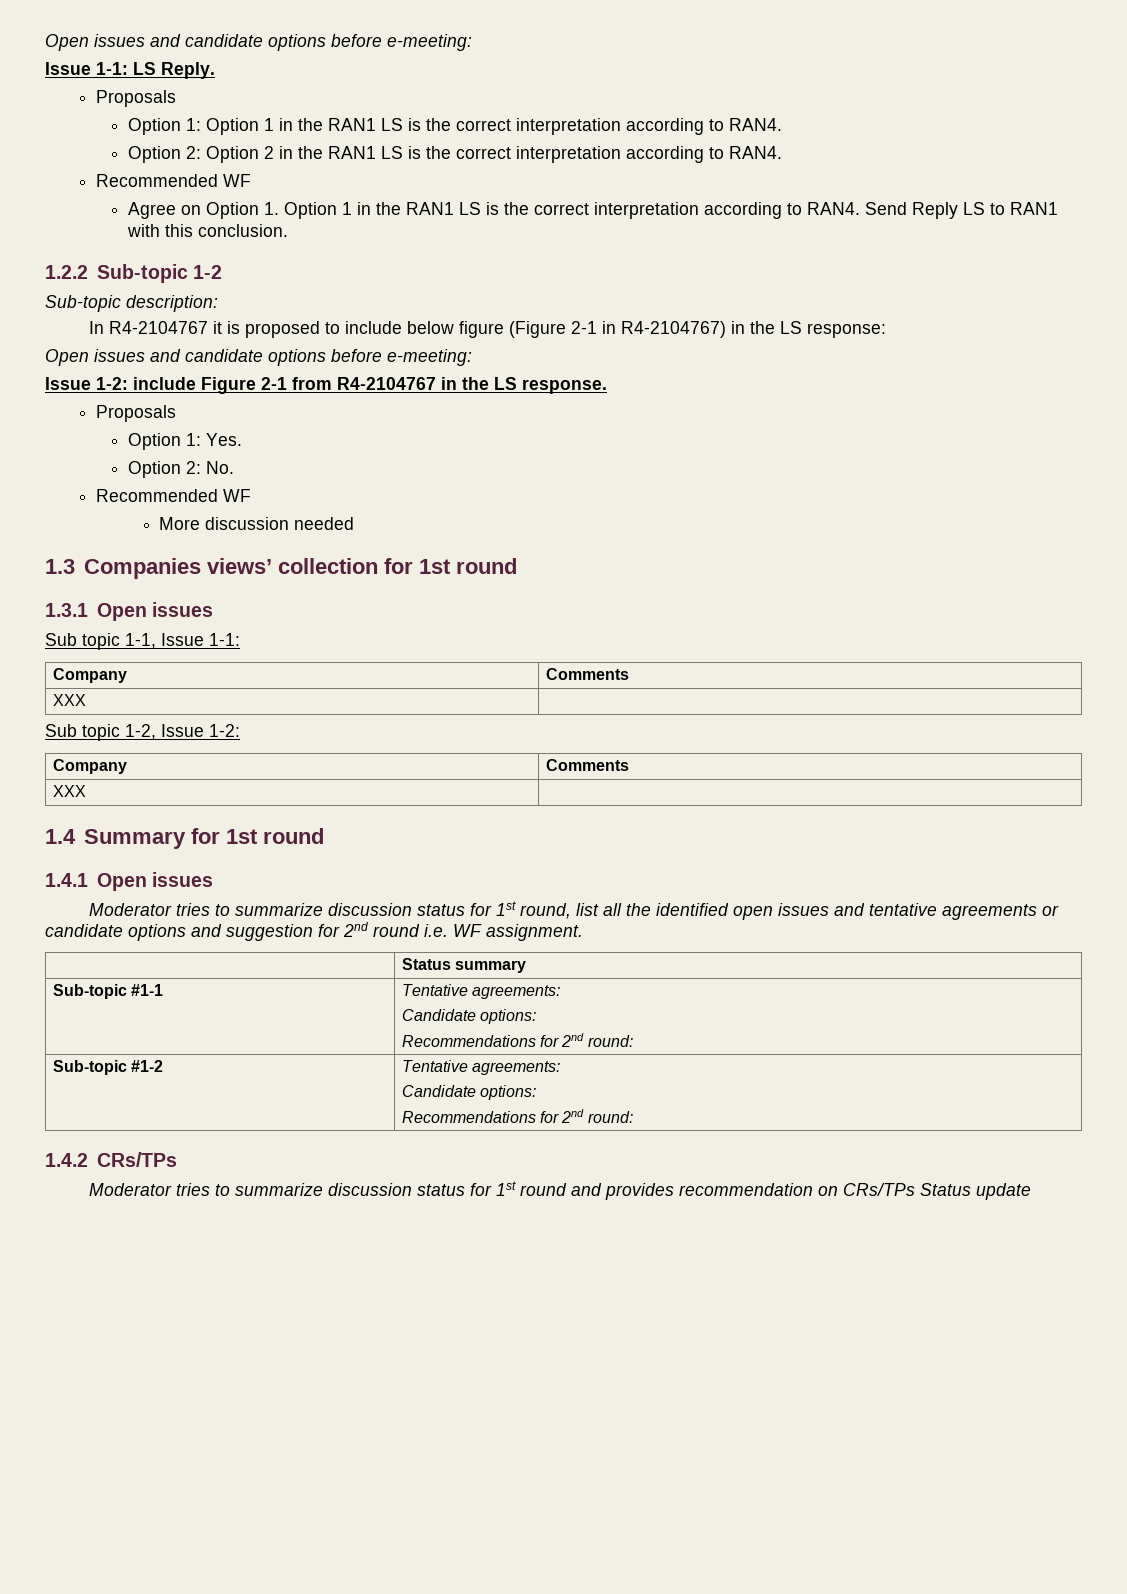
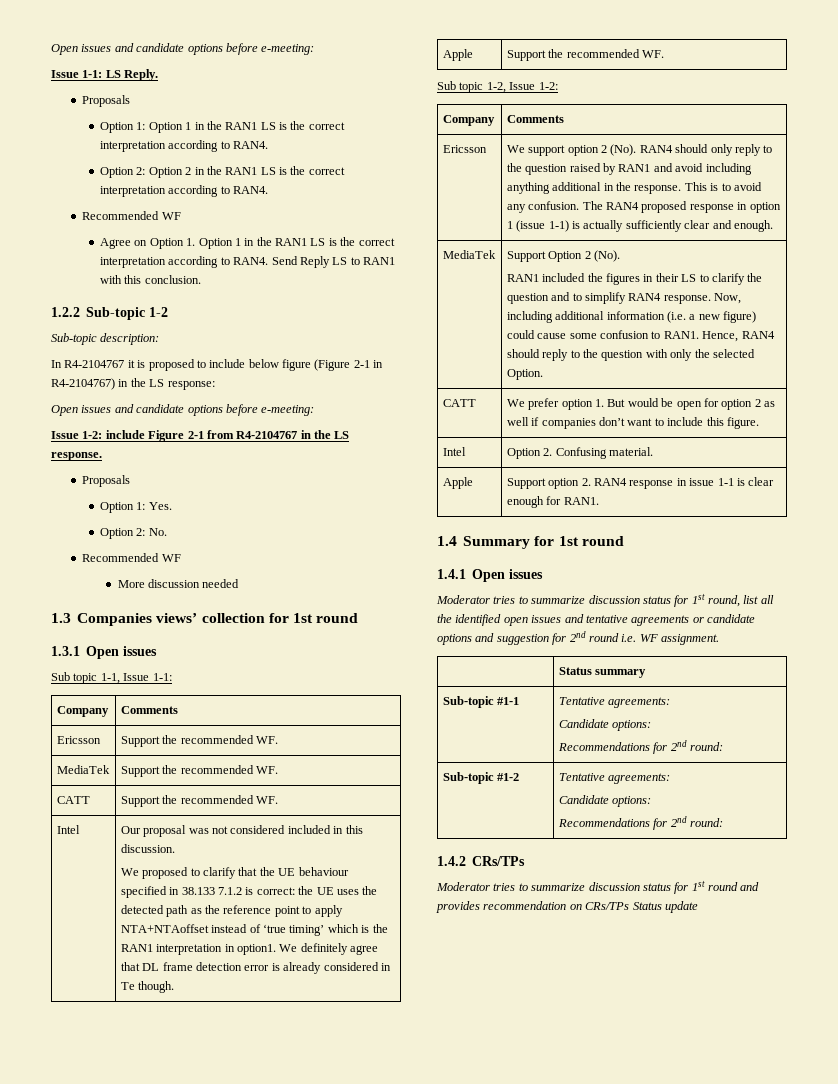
[52,694,86,706] XXX | -> [56,736,101,744] [120,735,279,747] [56,765,110,774] [120,765,279,777] [56,796,90,804] [120,795,279,807] [56,825,80,834] [120,825,363,837] [120,844,175,853] [120,867,349,879] [120,886,378,898] [120,905,343,917] [120,924,388,936] [120,943,379,955] [120,962,391,974] [120,981,175,993] [442,49,473,61] [506,49,665,61] Ericsson | Support the recommended WF. // MediaTek | Support the recommended WF. // CATT | Support the recommended WF. // Intel | Our proposal was not considered included in this discussion. // We proposed to clarify that the UE behaviour specified in 38.133 7.1.2 is correct: the UE uses the detected path as the reference point to apply NTA+NTAoffset instead of ‘true timing’ which is the RAN1 interpretation in option1. We definitely agree that DL frame detection error is already considered in Te though. // Apple | Support the recommended WF.
[52,785,86,797] XXX | -> [442,145,487,153] [506,144,773,156] [506,163,752,175] [506,182,762,194] [506,201,781,213] [506,220,773,232] [442,250,496,259] [506,250,621,262] [506,273,763,285] [506,292,742,304] [506,311,757,323] [506,330,775,342] [506,349,755,361] [506,369,543,380] [442,399,476,407] [506,398,776,410] [506,417,759,429] [442,447,466,456] [506,447,654,459] [442,477,473,489] [506,477,775,489] [506,496,599,508] Ericsson | We support option 2 (No). RAN4 should only reply to the question raised by RAN1 and avoid including anything additional in the response. This is to avoid any confusion. The RAN4 proposed response in option 1 (issue 1-1) is actually sufficiently clear and enough. // MediaTek | Support Option 2 (No). // RAN1 included the figures in their LS to clarify the question and to simplify RAN4 response. Now, including additional information (i.e. a new figure) could cause some confusion to RAN1. Hence, RAN4 should reply to the question with only the selected Option. // CATT | We prefer option 1. But would be open for option 2 as well if companies don’t want to include this figure. // Intel | Option 2. Confusing material. // Apple | Support option 2. RAN4 response in issue 1-1 is clear enough for RAN1.

